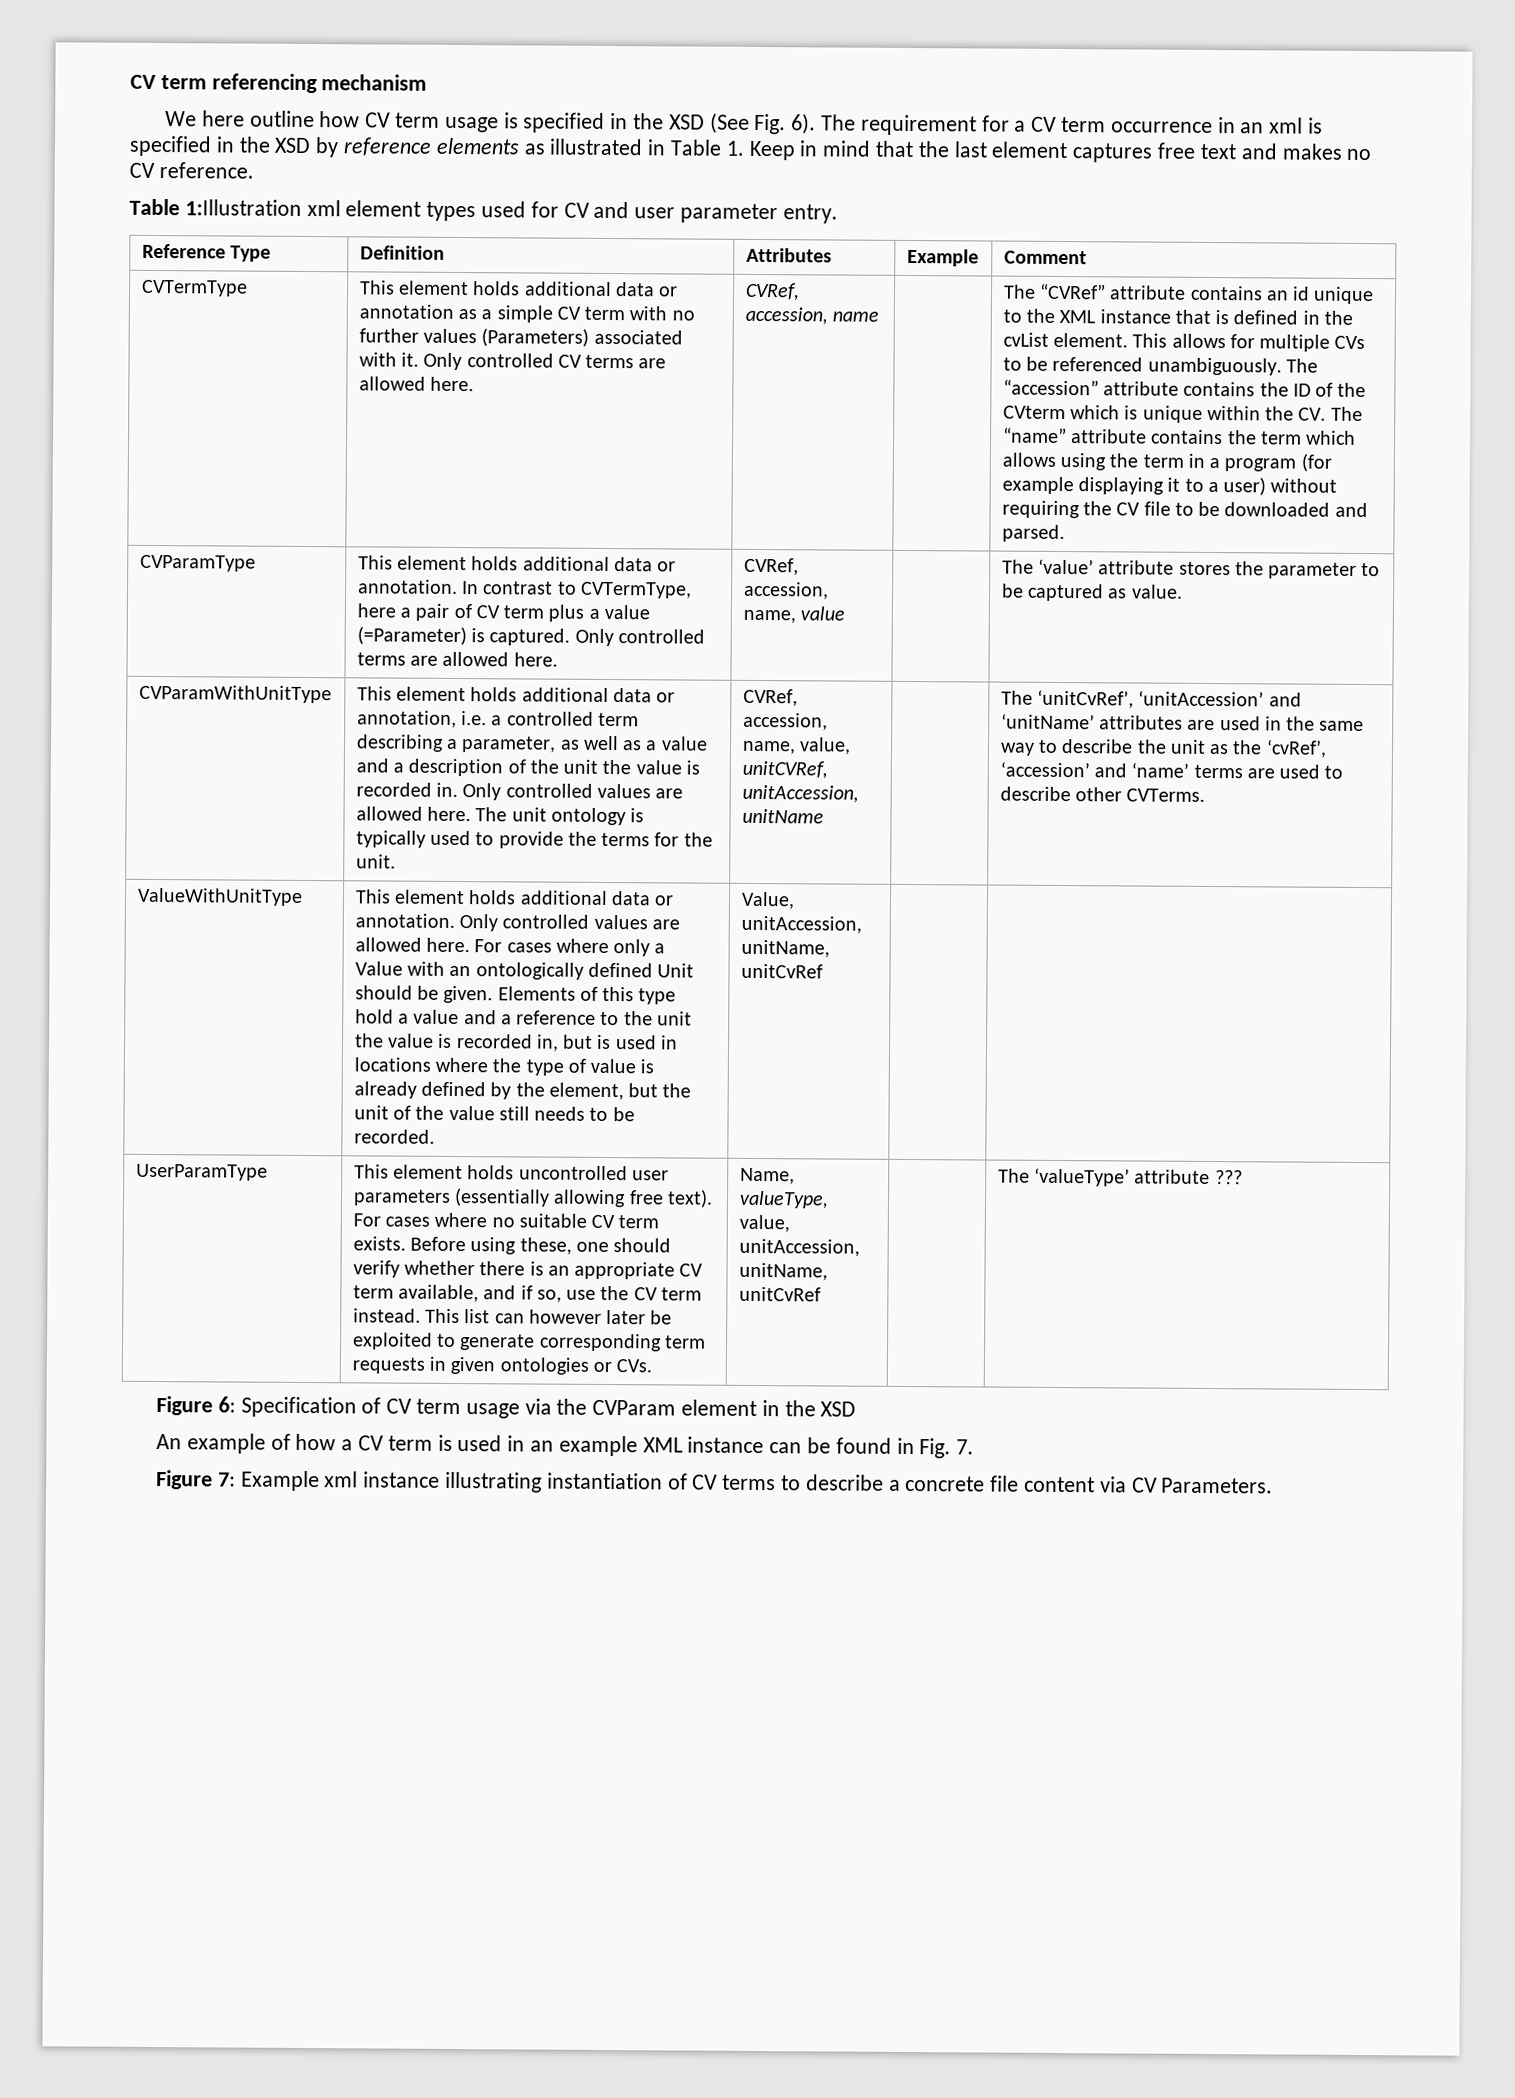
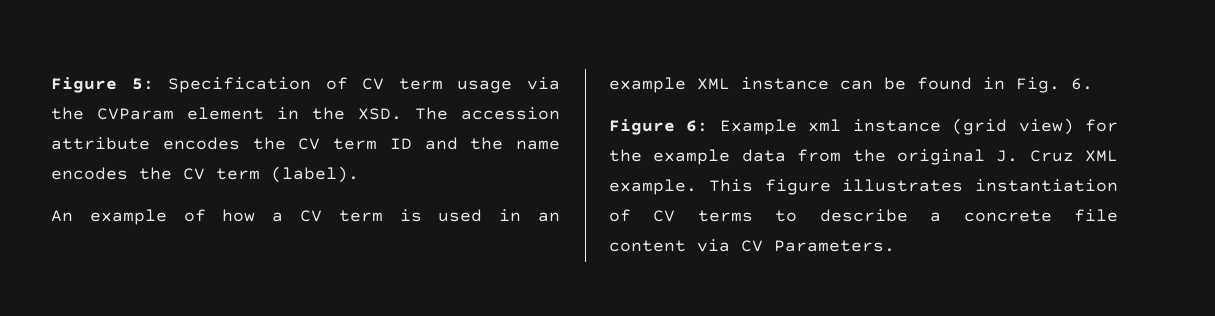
[130,73,428,94] [164,110,1324,136] [129,135,1372,163] [129,162,254,179] [129,198,838,224] [141,243,271,262] [359,245,445,260] [745,247,832,263] [906,248,979,267] [1003,250,1087,265] [140,279,248,297] [358,280,679,297] [358,304,695,323] [358,328,683,347] [358,352,667,371] [358,376,474,392] [744,282,800,301] [744,306,879,325] [1002,283,1375,305] [1002,308,1353,325] [1002,332,1366,352] [1002,356,1318,376] [1002,379,1367,398] [1002,405,1363,423] [1002,427,1357,445] [1001,452,1332,472] [1001,476,1338,496] [1001,500,1368,519] [1001,524,1065,543] [139,554,256,572] [357,555,677,572] [357,579,692,599] [356,603,650,622] [356,626,705,647] [356,651,558,667] [743,557,799,576] [742,581,829,600] [742,606,845,624] [1001,558,1381,579] [1000,583,1183,602] [138,684,332,704] [356,686,676,703] [356,710,639,728] [355,734,708,753] [355,758,700,777] [355,782,684,801] [355,806,645,826] [355,830,713,849] [355,854,396,869] [742,688,798,707] [742,712,828,731] [741,737,851,755] [741,760,828,779] [741,784,859,803] [741,808,824,824] [1000,689,1302,709] [1000,713,1365,732] [999,739,1327,758] [999,761,1344,779] [999,786,1206,802] [136,887,303,906] [354,889,675,906] [354,913,680,932] [354,937,666,957] [354,961,695,980] [354,985,677,1005] [354,1009,692,1026] [354,1033,678,1052] [353,1057,655,1076] [353,1081,692,1101] [353,1105,635,1122] [353,1129,435,1144] [740,891,795,910] [740,915,862,934] [740,939,830,958] [740,963,823,979] [135,1163,268,1181] [353,1164,669,1181] [352,1187,713,1208] [352,1212,660,1229] [352,1236,672,1255] [352,1260,704,1280] [352,1284,702,1303] [352,1308,673,1325] [351,1332,706,1352] [351,1356,653,1375] [739,1167,795,1185] [738,1190,829,1209] [738,1214,790,1233] [738,1238,860,1257] [738,1262,828,1281] [738,1286,821,1302] [997,1167,1243,1187] [155,1396,236,1416] CV term referencing mechanism // We here outline how CV term usage is specified in the XSD (See Fig. 6). The requirement for a CV term occurrence in an xml is specified in the XSD by reference elements as illustrated in Table 1. Keep in mind that the last element captures free text and makes no CV reference. // Table 1:Illustration xml element types used for CV and user parameter entry. // Reference Type | Definition | Attributes | Example | Comment // CVTermType | This element holds additional data or annotation as a simple CV term with no further values (Parameters) associated with it. Only controlled CV terms are allowed here. | CVRef, accession, name | | The “CVRef” attribute contains an id unique to the XML instance that is defined in the cvList element. This allows for multiple CVs to be referenced unambiguously. The “accession” attribute contains the ID of the CVterm which is unique within the CV. The “name” attribute contains the term which allows using the term in a program (for example displaying it to a user) without requiring the CV file to be downloaded and parsed. // CVParamType | This element holds additional data or annotation. In contrast to CVTermType, here a pair of CV term plus a value (=Parameter) is captured. Only controlled terms are allowed here. | CVRef, accession, name, value | | The ‘value’ attribute stores the parameter to be captured as value. // CVParamWithUnitType | This element holds additional data or annotation, i.e. a controlled term describing a parameter, as well as a value and a description of the unit the value is recorded in. Only controlled values are allowed here. The unit ontology is typically used to provide the terms for the unit. | CVRef, accession, name, value, unitCVRef, unitAccession, unitName | | The ‘unitCvRef’, ‘unitAccession’ and ‘unitName’ attributes are used in the same way to describe the unit as the ‘cvRef’, ‘accession’ and ‘name’ terms are used to describe other CVTerms. // ValueWithUnitType | This element holds additional data or annotation. Only controlled values are allowed here. For cases where only a Value with an ontologically defined Unit should be given. Elements of this type hold a value and a reference to the unit the value is recorded in, but is used in locations where the type of value is already defined by the element, but the unit of the value still needs to be recorded. | Value, unitAccession, unitName, unitCvRef | | // UserParamType | This element holds uncontrolled user parameters (essentially allowing free text). For cases where no suitable CV term exists. Before using these, one should verify whether there is an appropriate CV term available, and if so, use the CV term instead. This list can however later be exploited to generate corresponding term requests in given ontologies or CVs. | Name, valueType, value, unitAccession, unitName, unitCvRef | | The ‘valueType’ attribute ??? // Figure 6: -> [51,77,154,93] Figure 5:
[820,1401,857,1417] XSD -> [358,107,560,120] [51,137,560,150] [51,166,359,183] XSD. The accession attribute encodes the CV term ID and the name encodes the CV term (label).
[956,1439,975,1455] [155,1470,236,1490] 7. // Figure 7: -> [1071,78,1093,90] [609,119,709,135] 6. // Figure 6:
[444,1471,542,1493] illustrating -> [952,118,1118,135] [609,149,1118,165] [609,179,964,195] (grid view) for the example data from the original J. Cruz XML example. This figure illustrates

